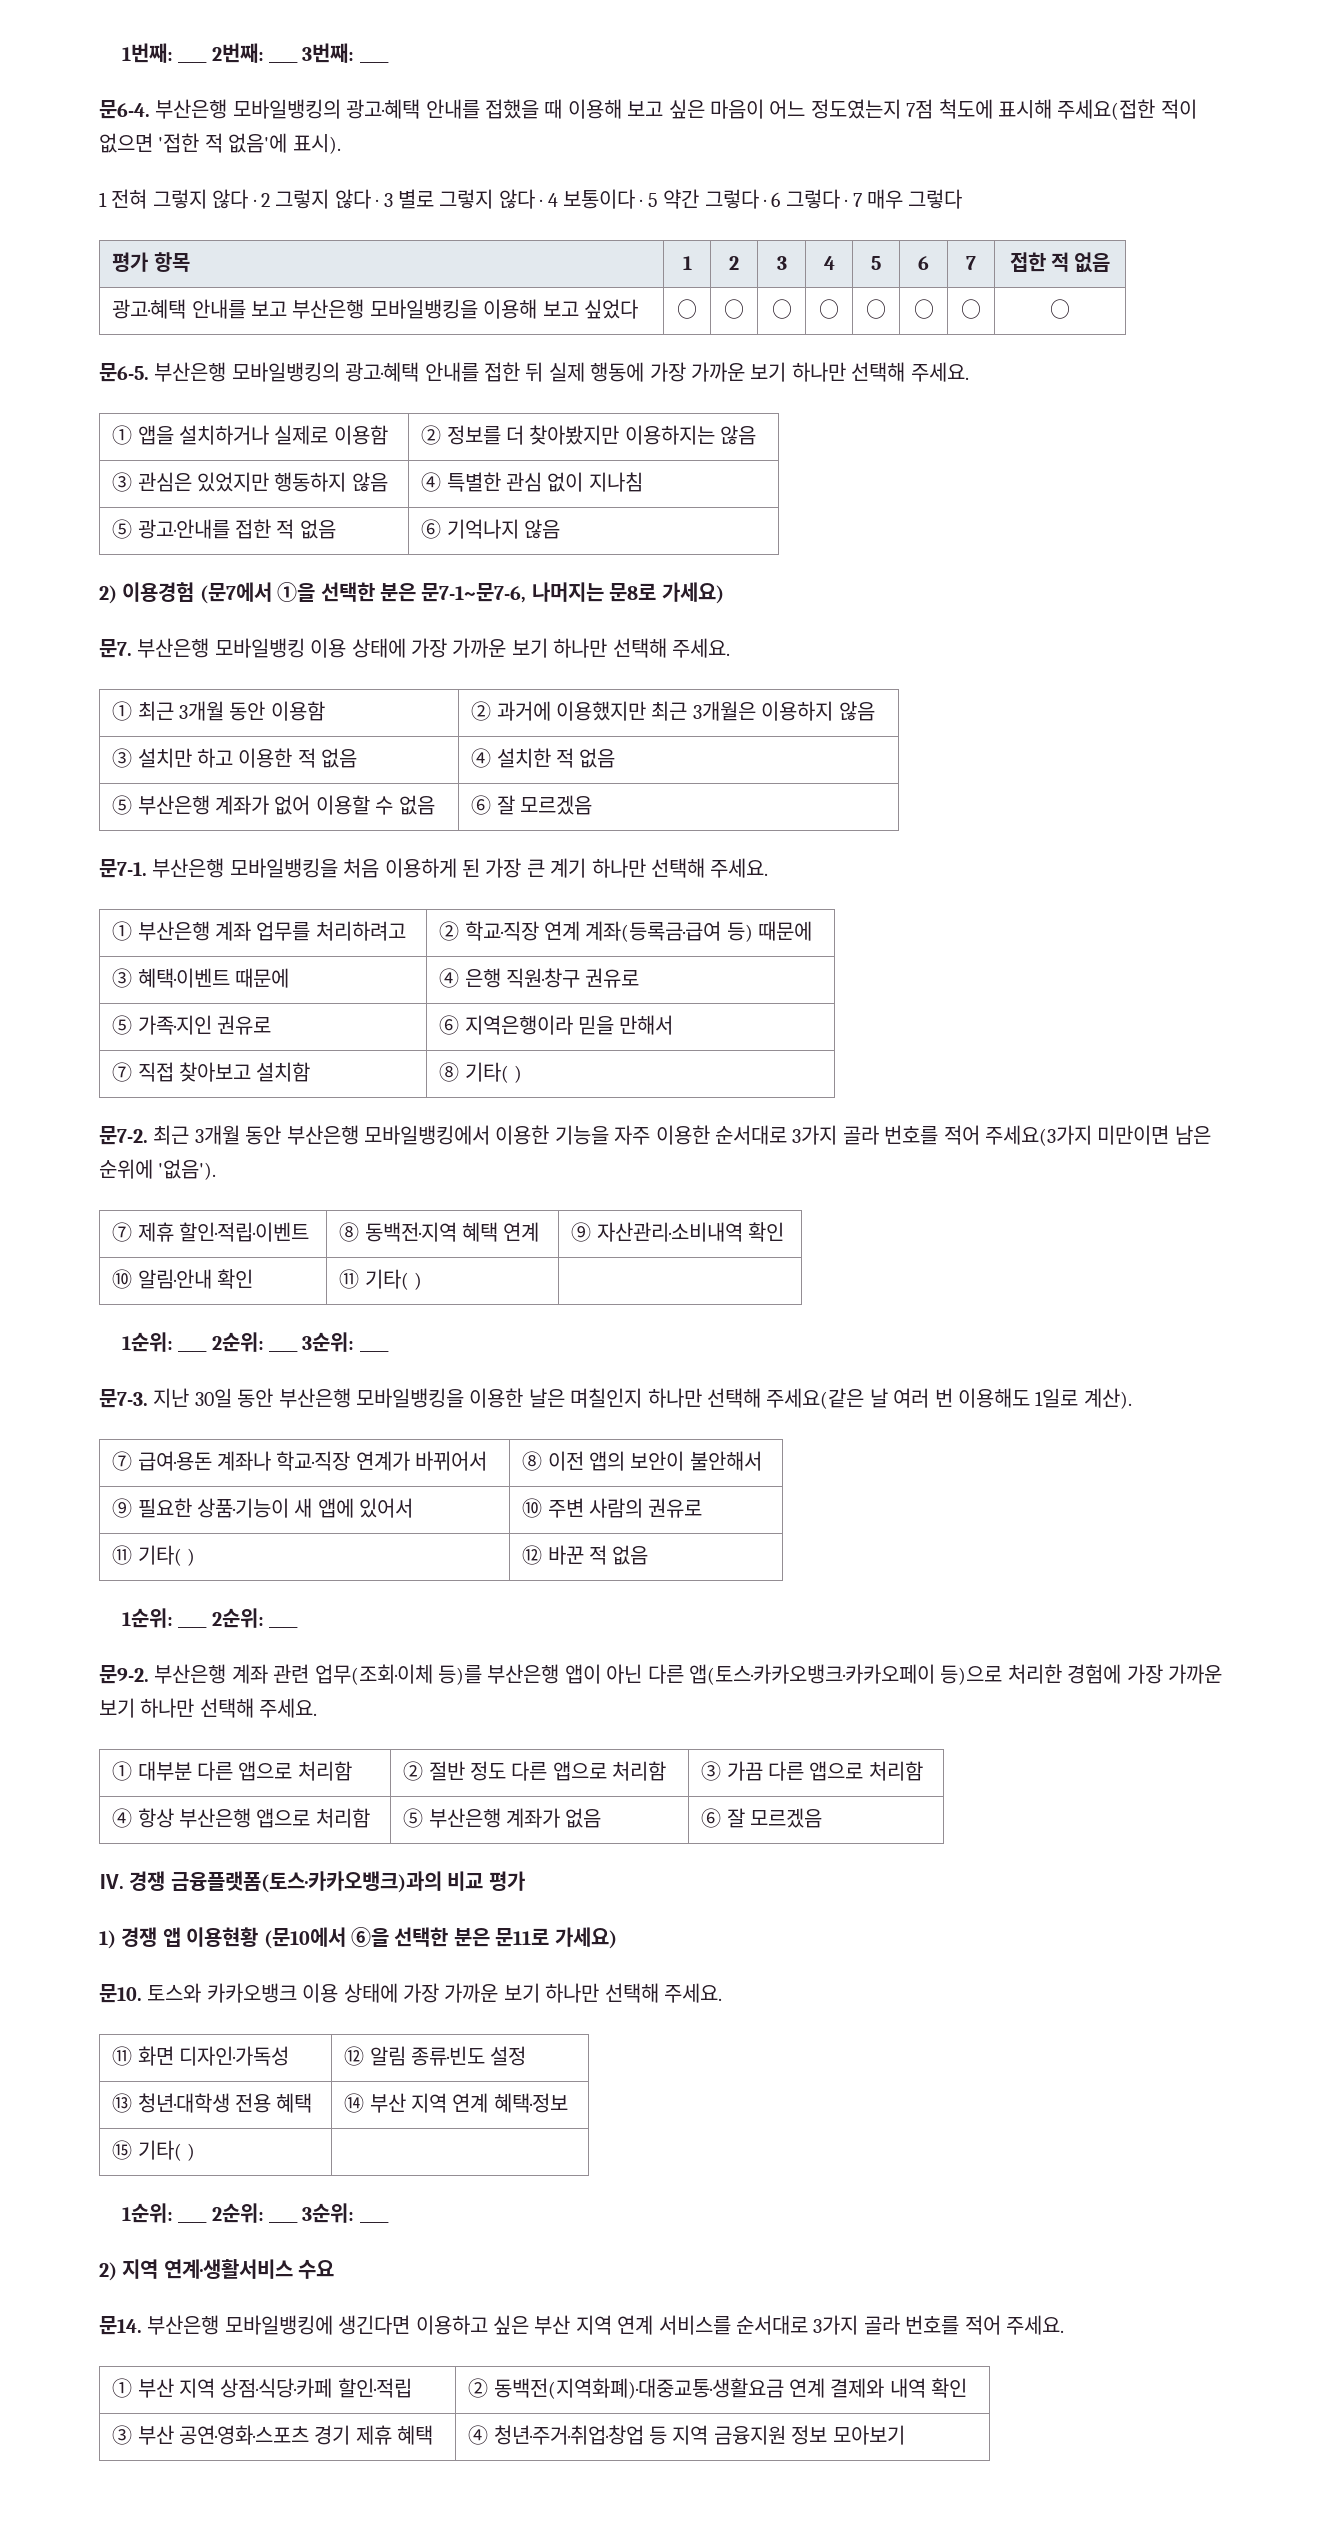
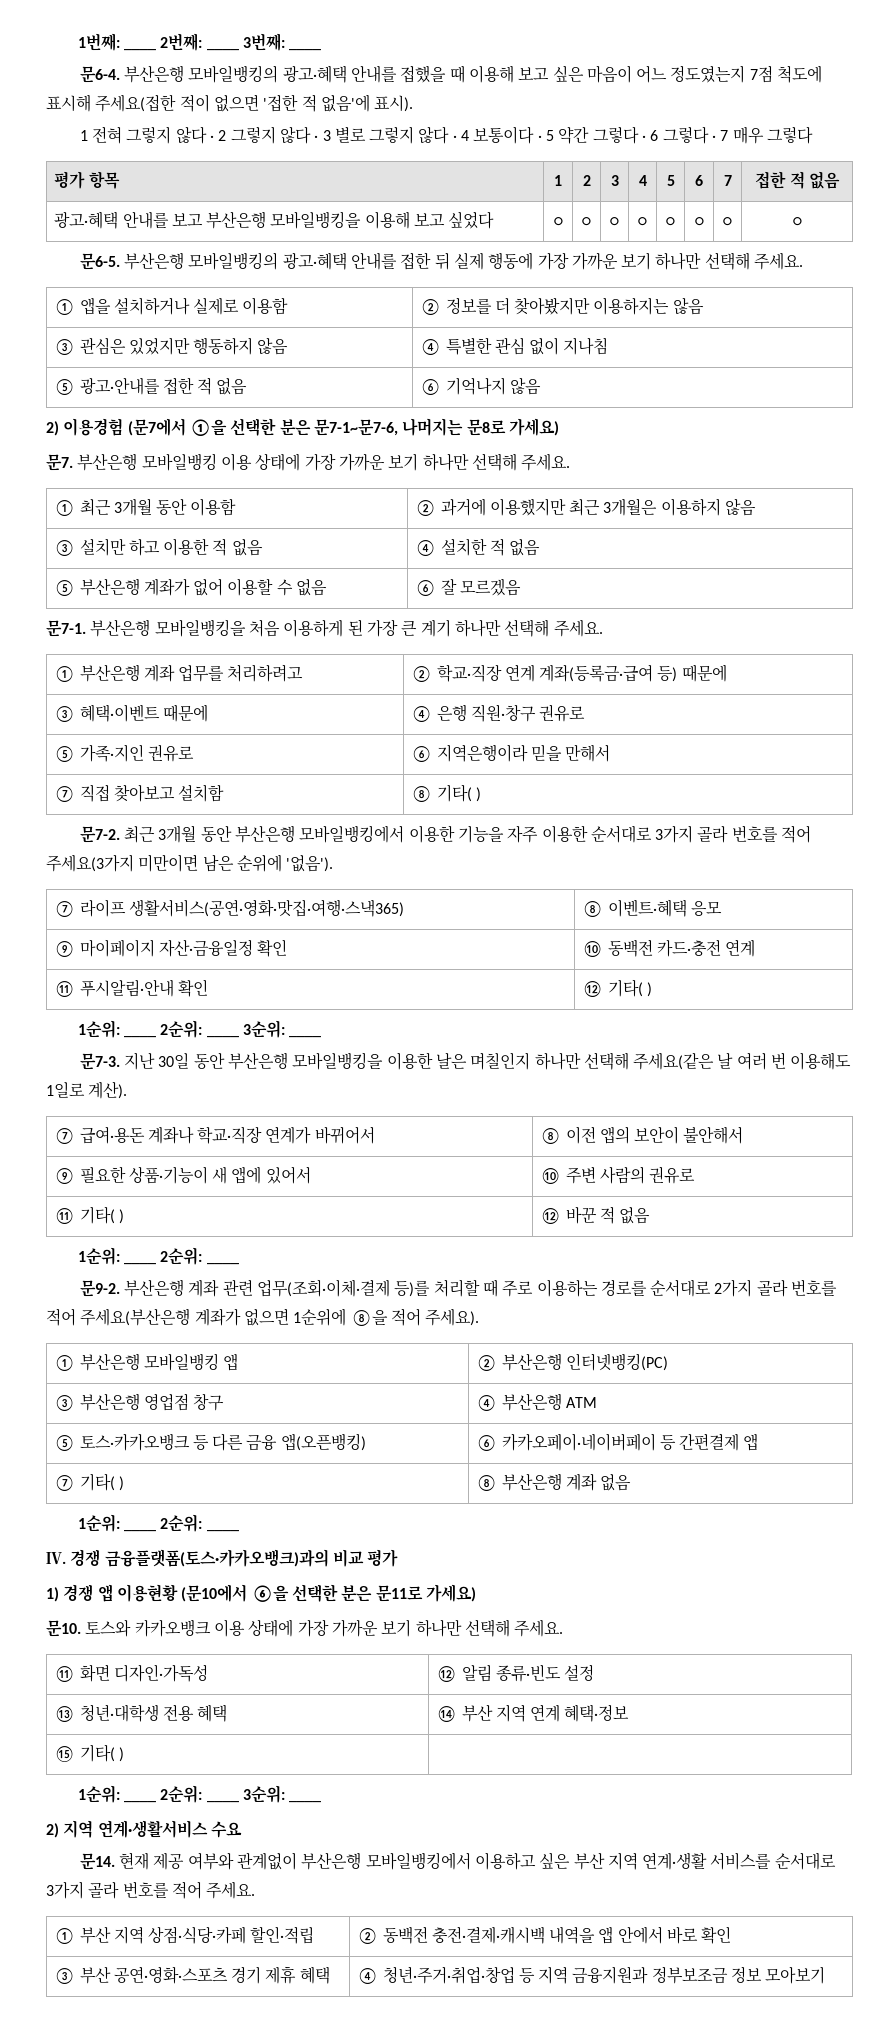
[137,1222,309,1242] [339,1222,540,1242] [571,1222,784,1242] [112,1269,253,1289] [339,1269,422,1290] 제휴 할인·적립·이벤트 | ⑧ 동백전·지역 혜택 연계 | ⑨ 자산관리·소비내역 확인 // ⑩ 알림·안내 확인 | ⑪ 기타( ) | -> [79,899,404,917] [582,899,722,917] [54,939,288,957] [582,939,756,957] [54,979,208,997] [582,979,652,997] 라이프 생활서비스(공연·영화·맛집·여행·스낵365) | ⑧ 이벤트·혜택 응모 // ⑨ 마이페이지 자산·금융일정 확인 | ⑩ 동백전 카드·충전 연계 // ⑪ 푸시알림·안내 확인 | ⑫ 기타( )
[314,1664,1222,1685] [99,1698,318,1718] [112,1761,352,1781] [403,1761,667,1781] [701,1761,923,1781] [112,1808,370,1828] [403,1808,602,1828] [701,1808,822,1828] 업무(조회·이체 등)를 부산은행 앱이 아닌 다른 앱(토스·카카오뱅크·카카오페이 등)으로 처리한 경험에 가장 가까운 보기 하나만 선택해 주세요. // ① 대부분 다른 앱으로 처리함 | ② 절반 정도 다른 앱으로 처리함 | ③ 가끔 다른 앱으로 처리함 // ④ 항상 부산은행 앱으로 처리함 | ⑤ 부산은행 계좌가 없음 | ⑥ 잘 모르겠음 -> [256,1279,838,1297] [46,1308,480,1326] [54,1353,239,1371] [476,1353,668,1371] [54,1393,225,1411] [476,1393,597,1411] [54,1433,366,1451] [476,1433,759,1451] [54,1473,124,1491] [476,1473,632,1491] [77,1514,239,1532] 업무(조회·이체·결제 등)를 처리할 때 주로 이용하는 경로를 순서대로 2가지 골라 번호를 적어 주세요(부산은행 계좌가 없으면 1순위에 ⑧을 적어 주세요). // ① 부산은행 모바일뱅킹 앱 | ② 부산은행 인터넷뱅킹(PC) // ③ 부산은행 영업점 창구 | ④ 부산은행 ATM // ⑤ 토스·카카오뱅크 등 다른 금융 앱(오픈뱅킹) | ⑥ 카카오페이·네이버페이 등 간편결제 앱 // ⑦ 기타( ) | ⑧ 부산은행 계좌 없음 // 1순위: ____ 2순위: ____
[147,2315,411,2335] 부산은행 모바일뱅킹에 생긴다면 -> [118,1852,471,1870] 현재 제공 여부와 관계없이 부산은행 모바일뱅킹에서
[617,2315,654,2335] 연계 -> [642,1852,708,1870] 연계·생활
[493,2378,926,2399] 동백전(지역화폐)·대중교통·생활요금 연계 결제와 내역 -> [382,1926,699,1944] 동백전 충전·결제·캐시백 내역을 앱 안에서 바로
[713,2425,786,2445] 금융지원 -> [572,1966,728,1984] 금융지원과 정부보조금

